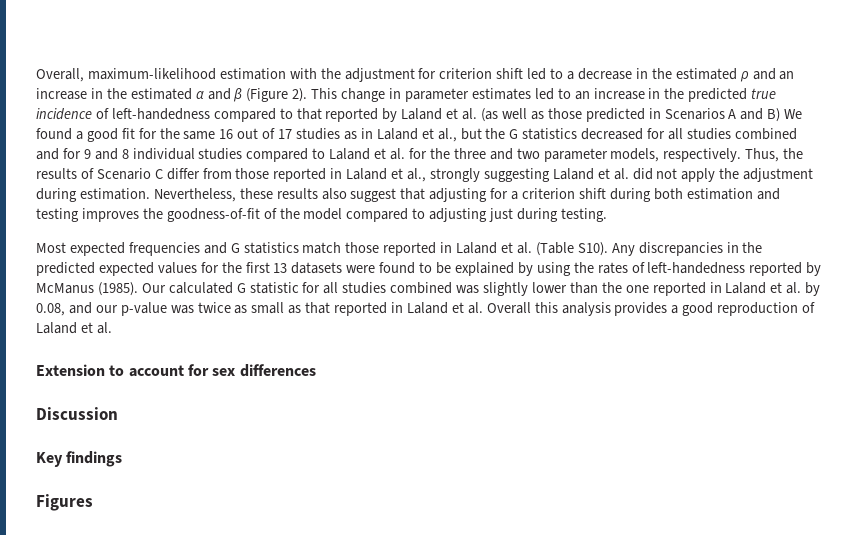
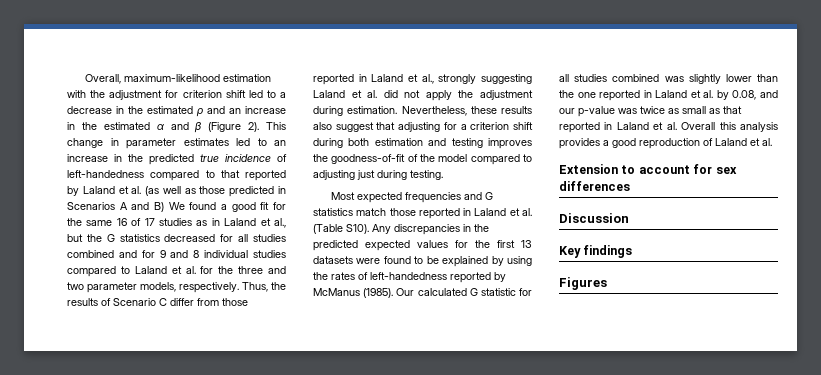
[237,128,259,139] out -> (127, 222) none

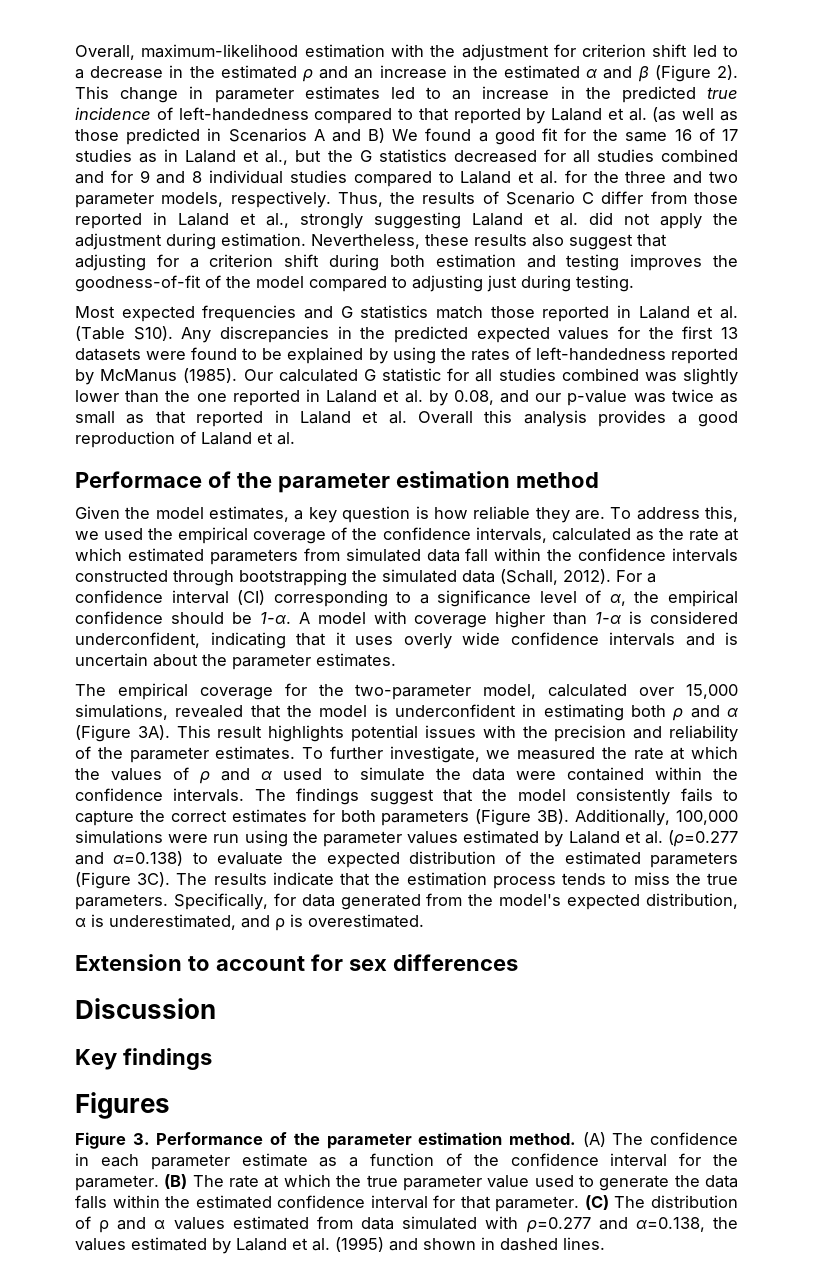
(772, 142) none -> [75,471,599,493] [75,506,738,523] [75,527,740,544] [75,548,738,565] [75,569,656,586] [75,590,738,607] [75,611,738,628] [75,632,738,649] [75,653,396,670] [75,683,739,700] [75,704,739,721] [75,725,738,742] [75,746,738,763] [75,767,738,784] [75,788,738,805] [75,809,738,826] [75,830,738,847] [75,851,738,868] [75,872,739,889] [75,893,739,910] [75,914,424,931] // Performace of the parameter estimation method // Given the model estimates, a key question is how reliable they are. To address this, we used the empirical coverage of the confidence intervals, calculated as the rate at which estimated parameters from simulated data fall within the confidence intervals constructed through bootstrapping the simulated data (Schall, 2012). For a confidence interval (CI) corresponding to a significance level of α, the empirical confidence should be 1-α. A model with coverage higher than 1-α is considered underconfident, indicating that it uses overly wide confidence intervals and is uncertain about the parameter estimates. // The empirical coverage for the two-parameter model, calculated over 15,000 simulations, revealed that the model is underconfident in estimating both ρ and α (Figure 3A). This result highlights potential issues with the precision and reliability of the parameter estimates. To further investigate, we measured the rate at which the values of ρ and α used to simulate the data were contained within the confidence intervals. The findings suggest that the model consistently fails to capture the correct estimates for both parameters (Figure 3B). Additionally, 100,000 simulations were run using the parameter values estimated by Laland et al. (ρ=0.277 and α=0.138) to evaluate the expected distribution of the estimated parameters (Figure 3C). The results indicate that the estimation process tends to miss the true parameters. Specifically, for data generated from the model's expected distribution, α is underestimated, and ρ is overestimated.
(607, 283) none -> [75,1132,738,1149] [75,1153,739,1170] [75,1174,738,1191] [75,1195,738,1212] [75,1216,738,1233] [75,1237,605,1254] // Figure 3. Performance of the parameter estimation method. (A) The confidence in each parameter estimate as a function of the confidence interval for the parameter. (B) The rate at which the true parameter value used to generate the data falls within the estimated confidence interval for that parameter. (C) The distribution of ρ and α values estimated from data simulated with ρ=0.277 and α=0.138, the values estimated by Laland et al. (1995) and shown in dashed lines.

